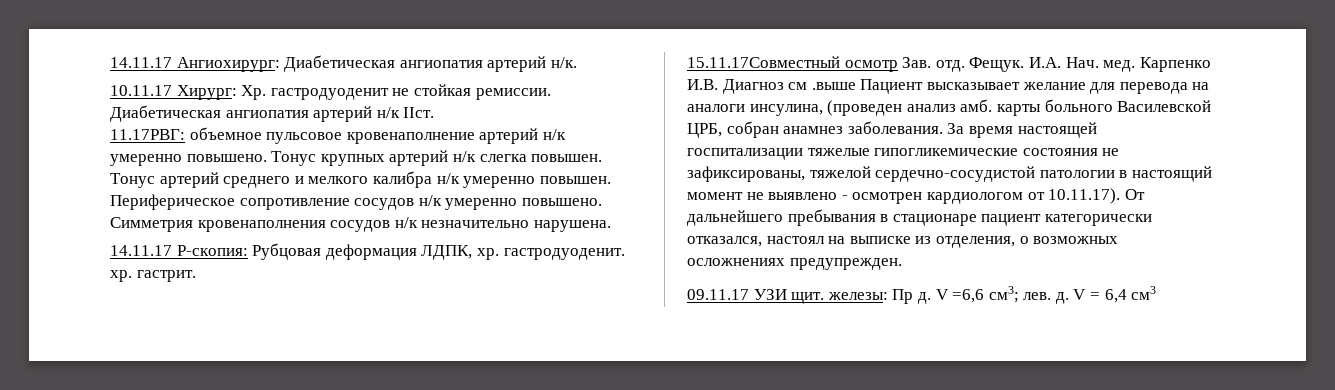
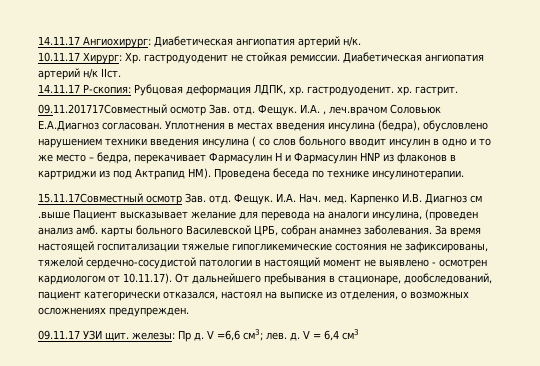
[110,127,566,144] [110,150,603,166] [110,171,611,188] [110,194,602,210] [110,217,611,232] // 11.17РВГ: объемное пульсовое кровенаполнение артерий н/к умеренно повышено. Тонус крупных артерий н/к слегка повышен. Тонус артерий среднего и мелкого калибра н/к умеренно повышен. Периферическое сопротивление сосудов н/к умеренно повышено. Симметрия кровенаполнения сосудов н/к незначительно нарушена. -> (121, 73) none
(196, 276) none -> [38,104,441,116] [38,120,488,132] [38,136,491,148] [38,152,456,164] [38,168,464,180] // 09.11.201717Совместный осмотр Зав. отд. Фещук. И.А. , леч.врачом Соловьюк Е.А.Диагноз согласован. Уплотнения в местах введения инсулина (бедра), обусловлено нарушением техники введения инсулина ( со слов больного вводит инсулин в одно и то же место – бедра, перекачивает Фармасулин Н и Фармасулин НNP из флаконов в картриджи из под Актрапид НМ). Проведена беседа по технике инсулинотерапии.
[892,214,977,226] стационаре -> [338,273,492,285] стационаре, дообследований,

